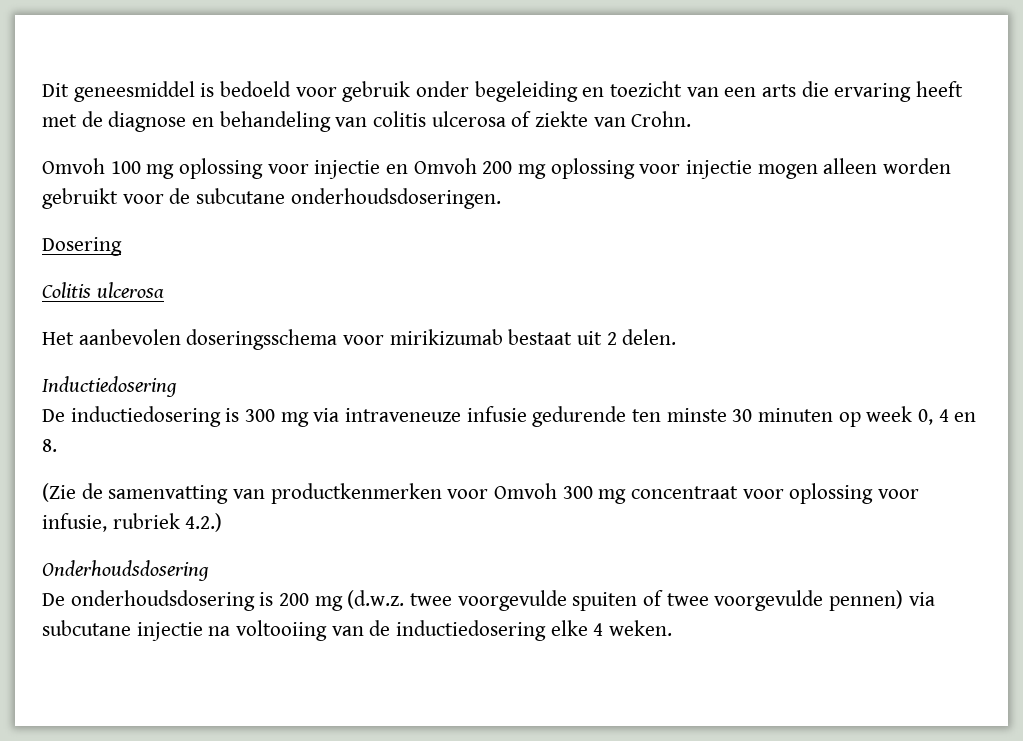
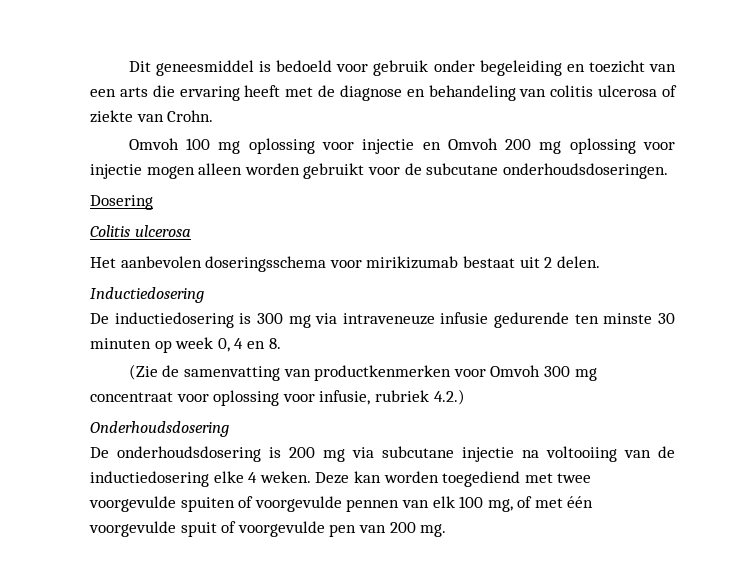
[347,590,904,611] (d.w.z. twee voorgevulde spuiten of twee voorgevulde pennen) -> (345, 455) none
(673, 628) none -> [315,471,592,487] [89,496,594,512] [89,521,447,537] Deze kan worden toegediend met twee voorgevulde spuiten of voorgevulde pennen van elk 100 mg, of met één voorgevulde spuit of voorgevulde pen van 200 mg.

